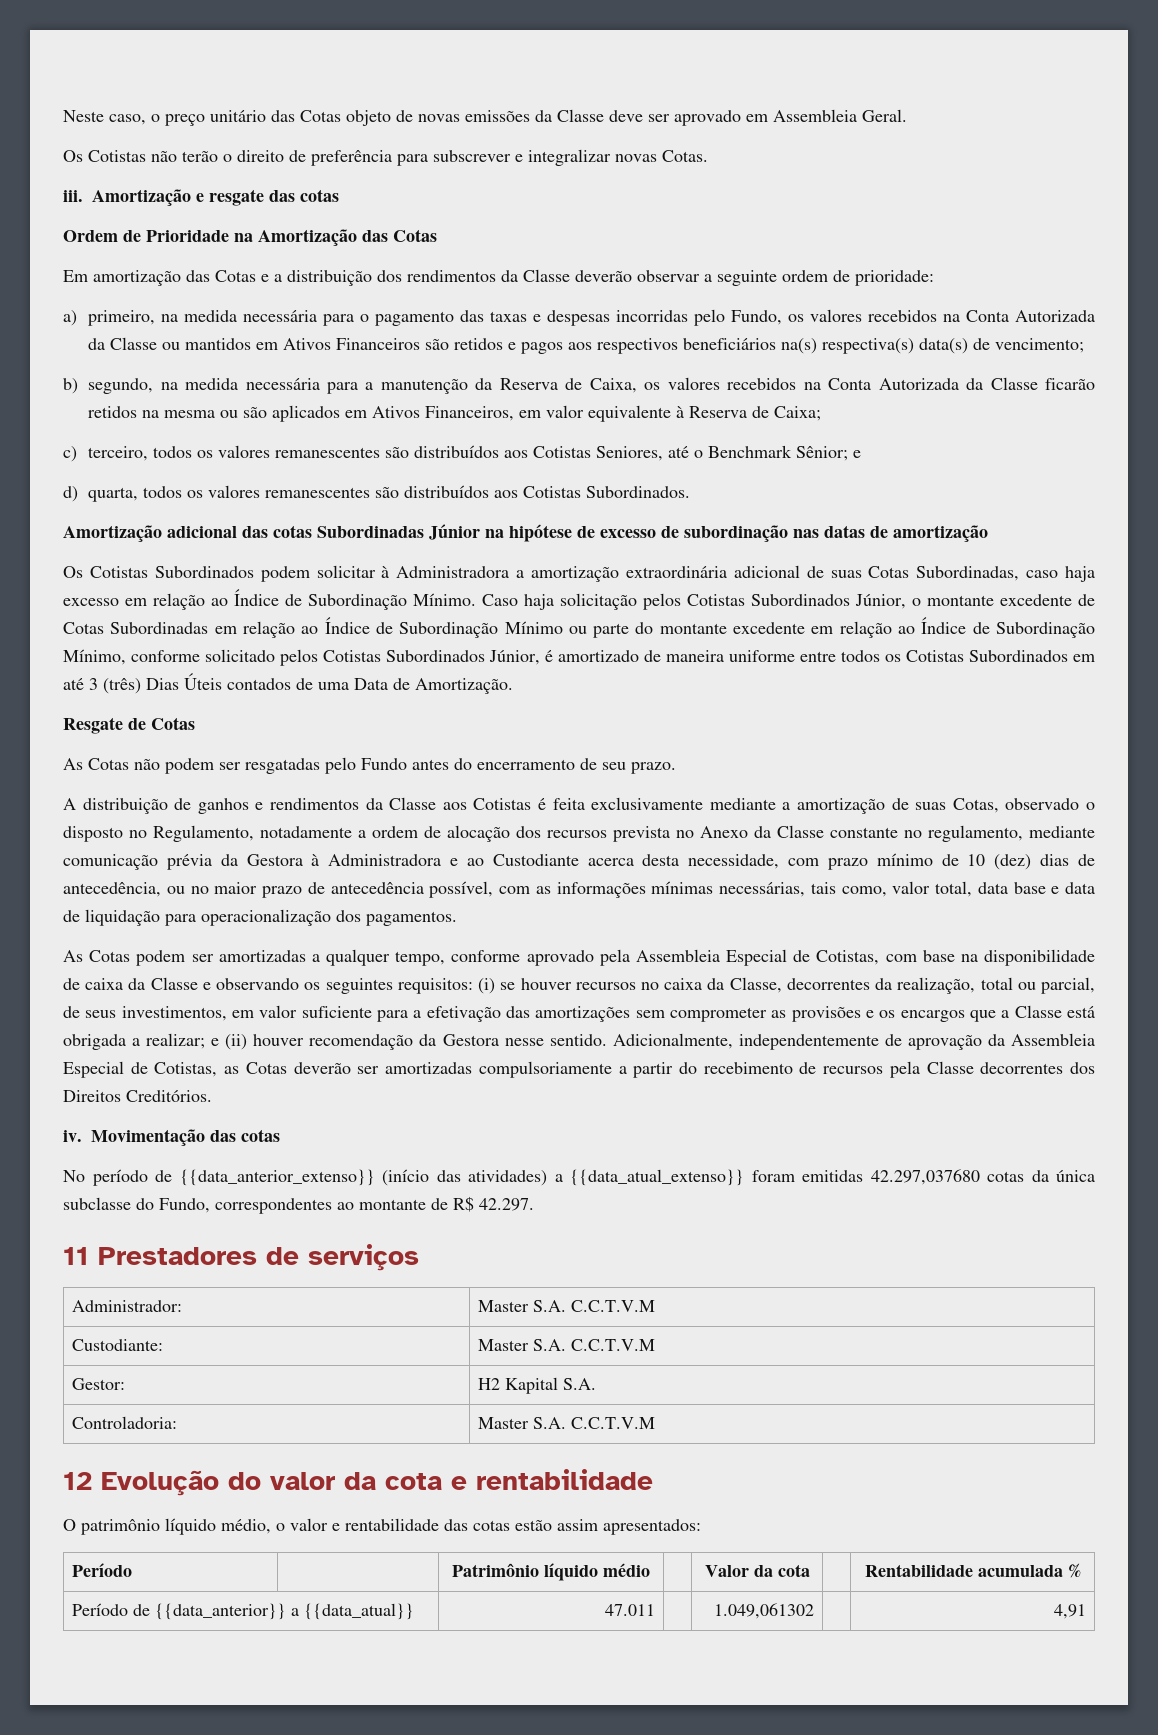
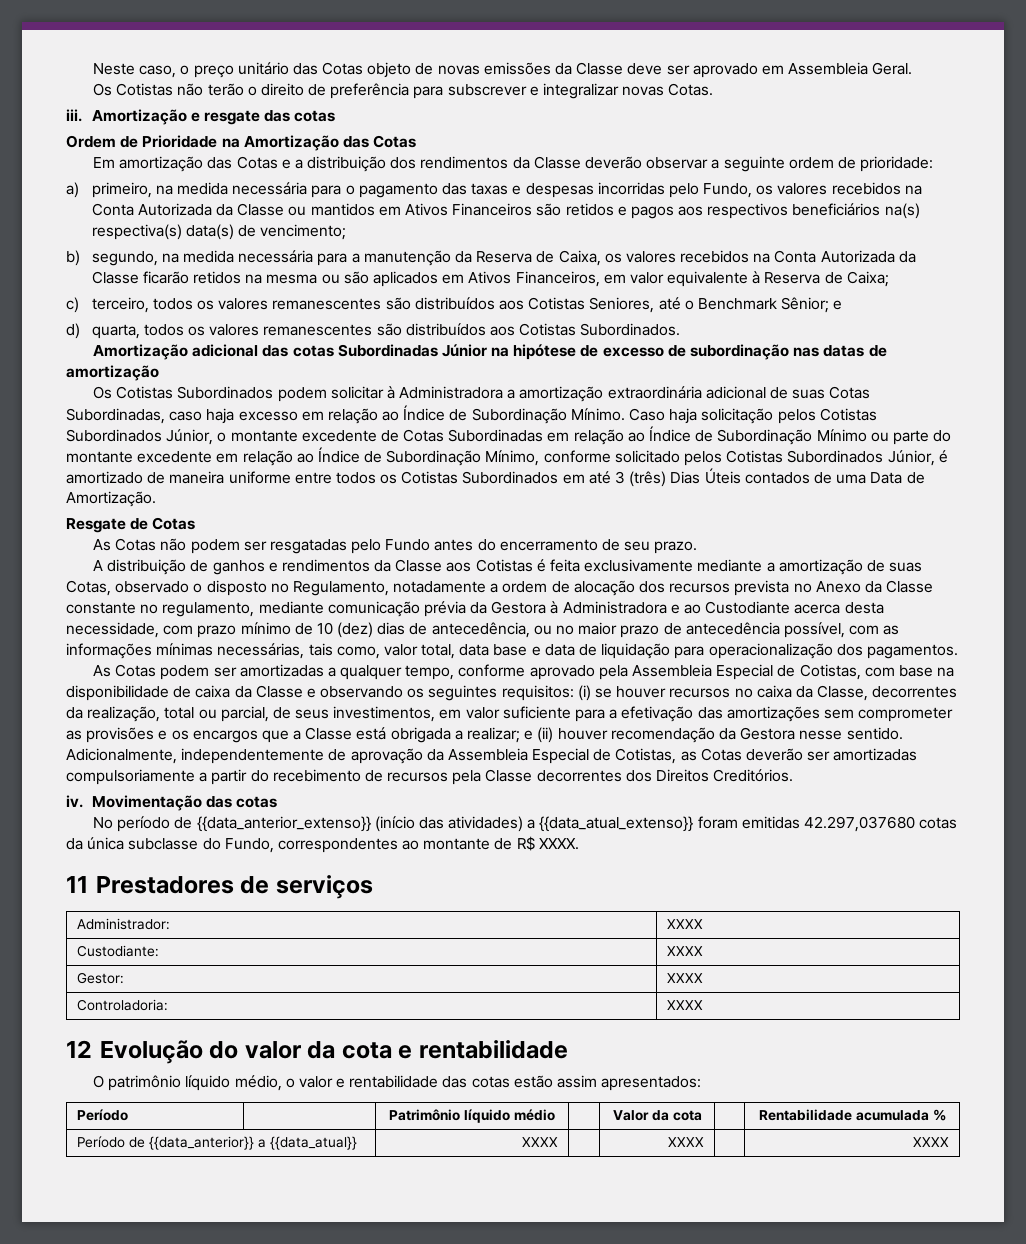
[479,1198,534,1211] 42.297. -> [538,838,579,850] XXXX.
[478,1300,656,1312] [72,1339,164,1351] [478,1339,656,1351] [72,1378,126,1390] [478,1377,597,1394] [72,1416,178,1429] [478,1417,656,1429] Master S.A. C.C.T.V.M // Custodiante: | Master S.A. C.C.T.V.M // Gestor: | H2 Kapital S.A. // Controladoria: | Master S.A. C.C.T.V.M -> [667,919,704,929] [77,945,160,957] [667,946,704,956] [77,972,125,984] [667,973,704,983] [77,999,169,1011] [667,1000,704,1010] XXXX // Custodiante: | XXXX // Gestor: | XXXX // Controladoria: | XXXX
[604,1604,655,1616] [713,1603,814,1619] [1053,1604,1086,1619] 47.011 | | 1.049,061302 | | 4,91 -> [521,1137,558,1147] [667,1137,704,1147] [912,1137,949,1147] XXXX | | XXXX | | XXXX

